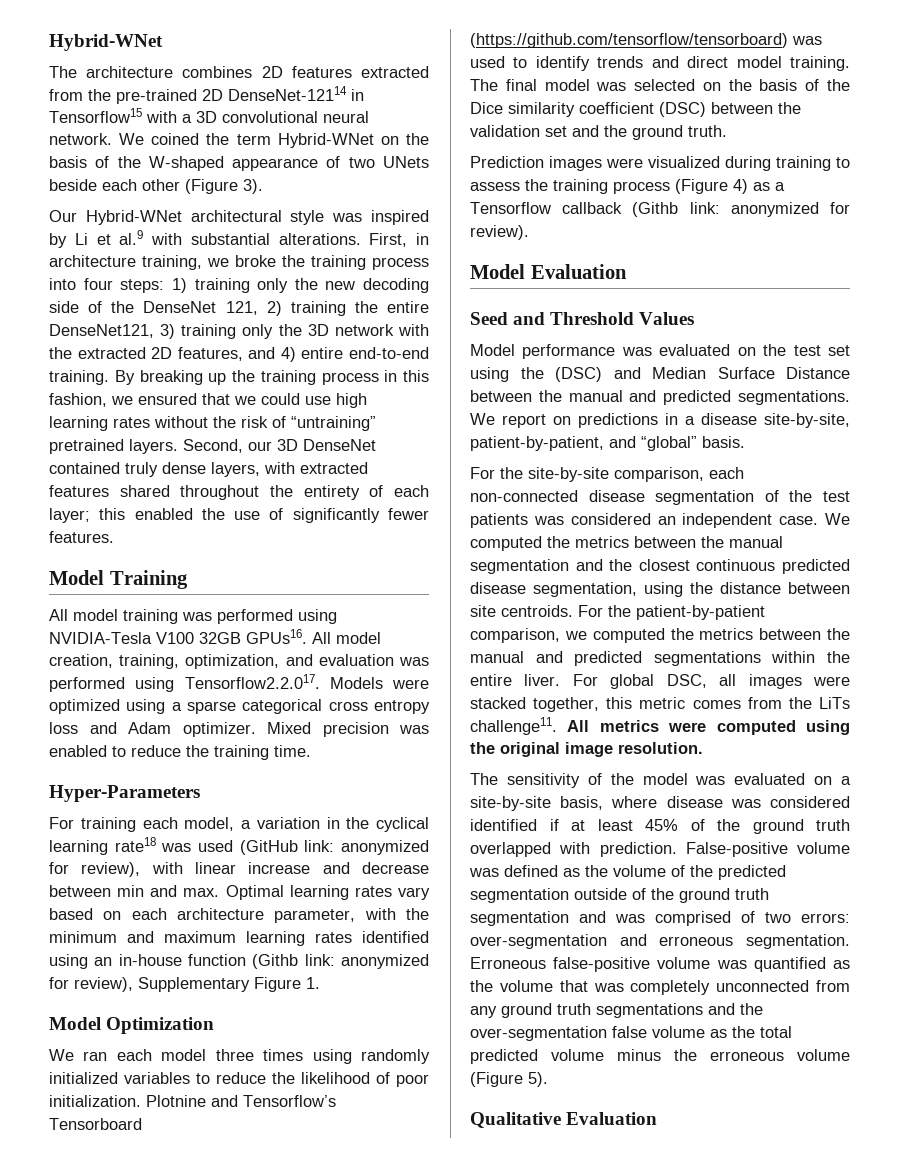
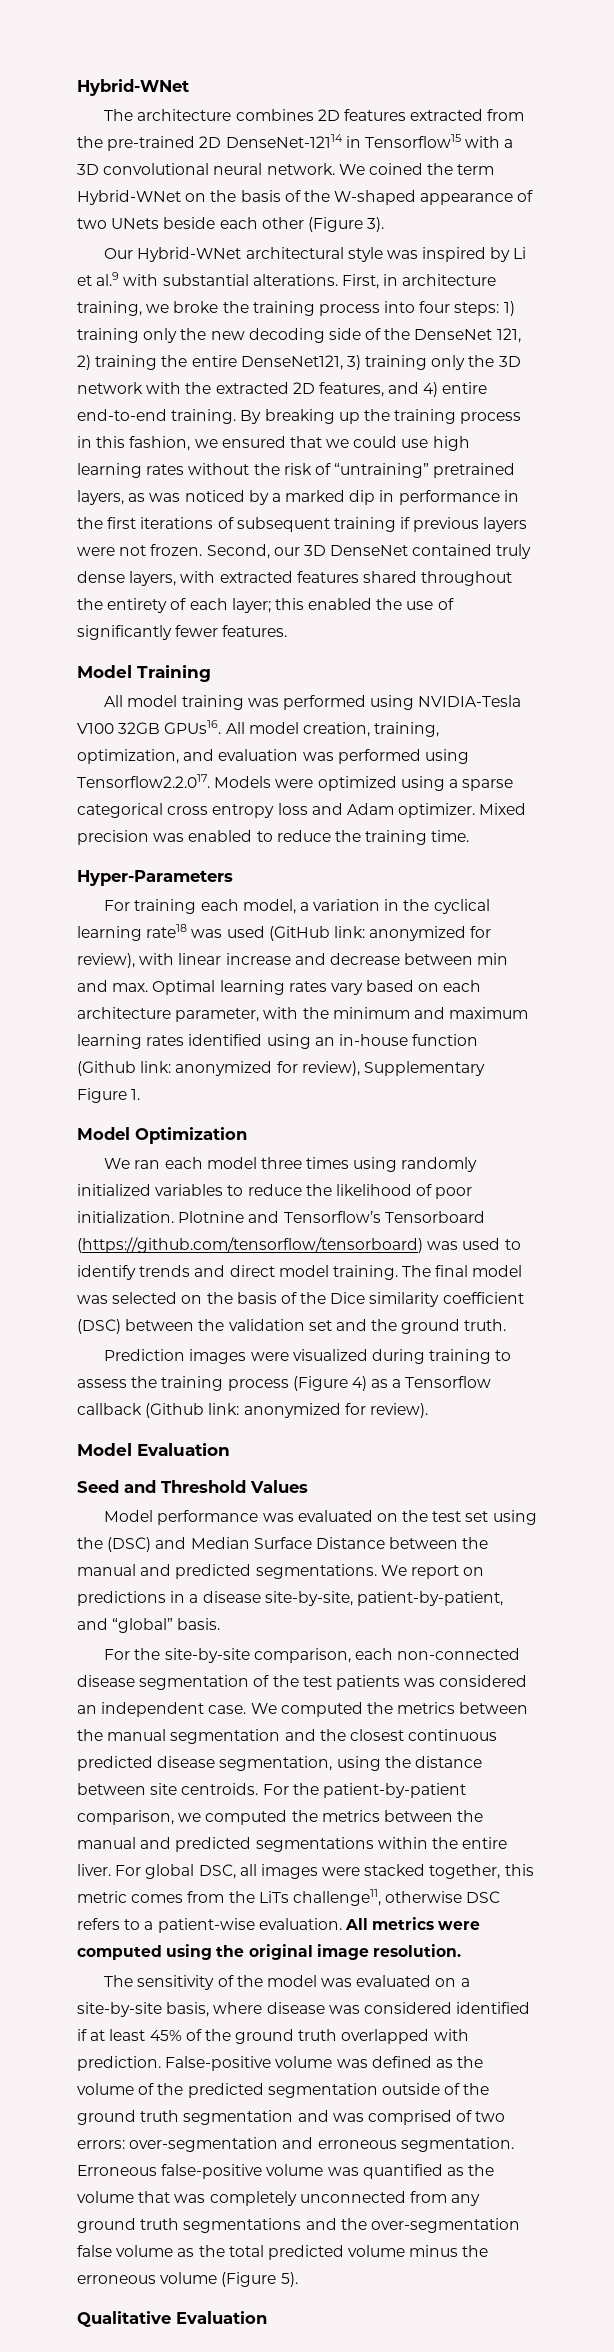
[129,439,178,454] layers. -> [77,490,519,505] [77,517,528,532] [77,544,203,556] layers, as was noticed by a marked dip in performance in the first iterations of subsequent training if previous layers were not frozen.
[252,954,299,969] (Githb -> [77,1061,136,1076] (Github
[632,202,679,217] (Githb -> [145,1403,205,1418] (Github
[470,717,557,735] challenge11. -> [292,1889,501,1906] [77,1918,342,1933] challenge11, otherwise DSC refers to a patient-wise evaluation.

